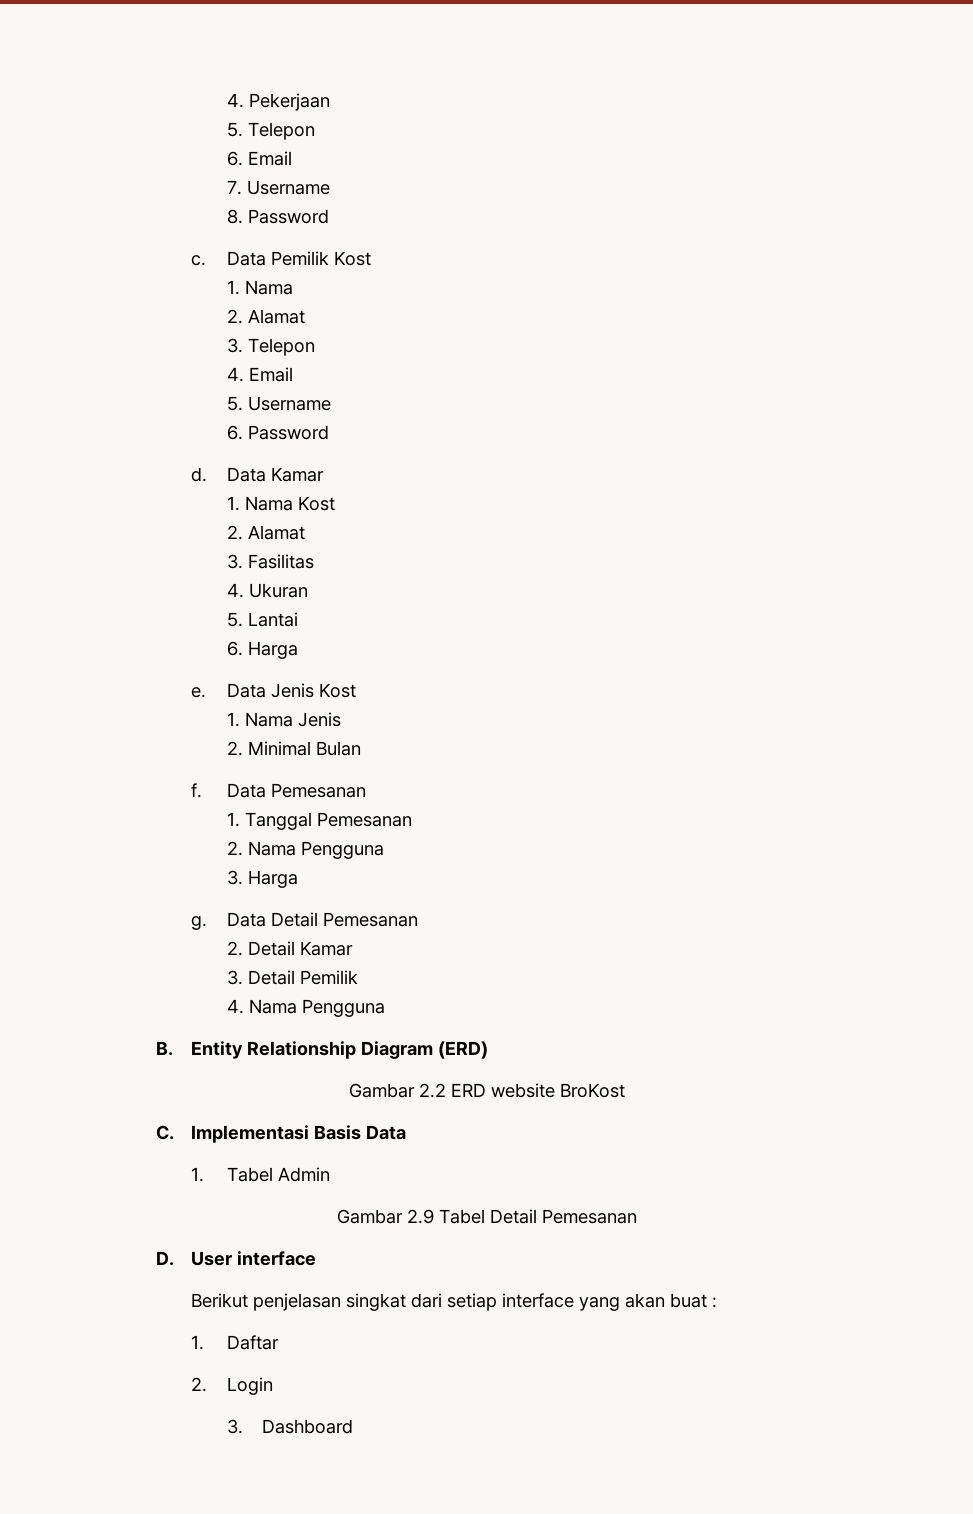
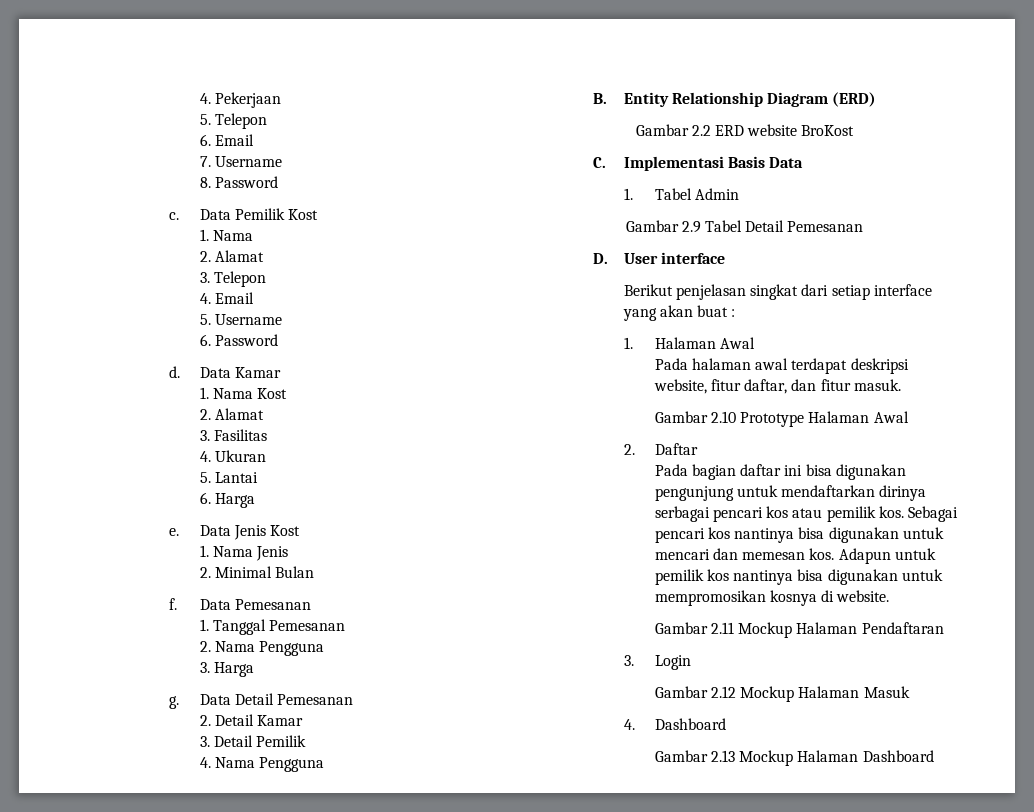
[226,1335,279,1350] [191,1377,273,1395] [226,1419,243,1434] Daftar // 2. Login // 3. -> [654,337,756,349] [654,358,909,374] [653,379,901,394] [654,411,909,427] [623,443,698,455] [654,464,906,480] [654,485,927,501] [654,506,959,522] [654,527,944,543] [654,548,936,564] [654,569,943,585] [654,590,890,606] [654,622,944,638] [623,655,691,670] [654,686,910,702] [623,718,726,730] [654,750,859,766] Halaman Awal // Pada halaman awal terdapat deskripsi website, fitur daftar, dan fitur masuk. // Gambar 2.10 Prototype Halaman Awal // 2. Daftar // Pada bagian daftar ini bisa digunakan pengunjung untuk mendaftarkan dirinya serbagai pencari kos atau pemilik kos. Sebagai pencari kos nantinya bisa digunakan untuk mencari dan memesan kos. Adapun untuk pemilik kos nantinya bisa digunakan untuk mempromosikan kosnya di website. // Gambar 2.11 Mockup Halaman Pendaftaran // 3. Login // Gambar 2.12 Mockup Halaman Masuk // 4. Dashboard // Gambar 2.13 Mockup Halaman

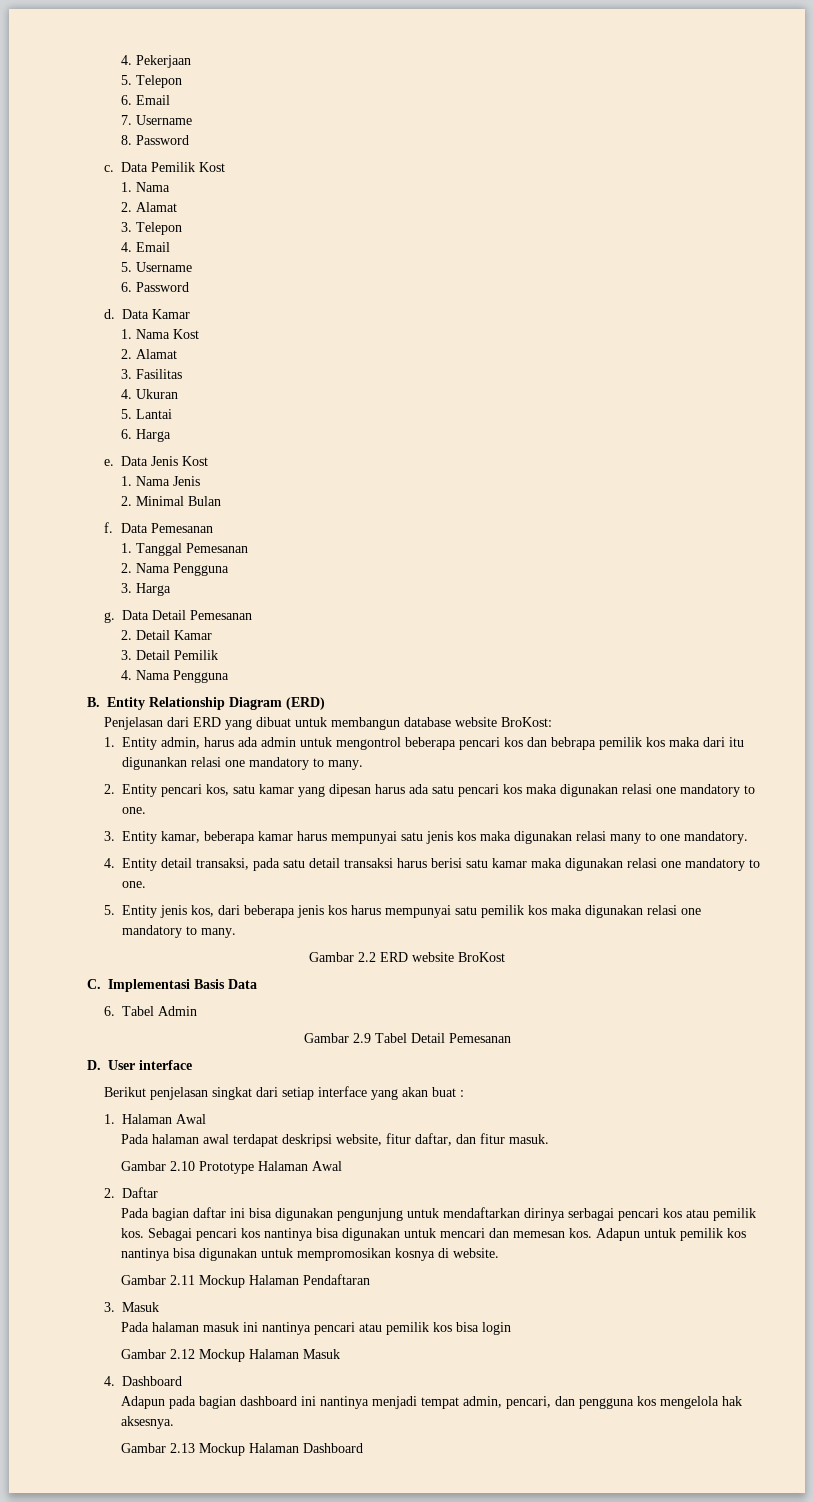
(877, 99) none -> [104,717,553,730] [104,737,745,750] [122,757,364,770] [104,784,756,797] [122,807,147,814] [104,831,749,844] [104,858,761,871] [122,881,147,888] [104,905,702,918] [122,925,237,938] // Penjelasan dari ERD yang dibuat untuk membangun database website BroKost: // 1. Entity admin, harus ada admin untuk mengontrol beberapa pencari kos dan bebrapa pemilik kos maka dari itu digunankan relasi one mandatory to many. // 2. Entity pencari kos, satu kamar yang dipesan harus ada satu pencari kos maka digunakan relasi one mandatory to one. // 3. Entity kamar, beberapa kamar harus mempunyai satu jenis kos maka digunakan relasi many to one mandatory. // 4. Entity detail transaksi, pada satu detail transaksi harus berisi satu kamar maka digunakan relasi one mandatory to one. // 5. Entity jenis kos, dari beberapa jenis kos harus mempunyai satu pemilik kos maka digunakan relasi one mandatory to many.
[623,188,633,200] 1. -> [104,1006,116,1016] 6.
[654,655,691,670] Login -> [122,1302,160,1312] [121,1322,512,1335] Masuk // Pada halaman masuk ini nantinya pencari atau pemilik kos bisa login
(726, 724) none -> [121,1396,743,1409] [121,1416,175,1429] // Adapun pada bagian dashboard ini nantinya menjadi tempat admin, pencari, dan pengguna kos mengelola hak aksesnya.

